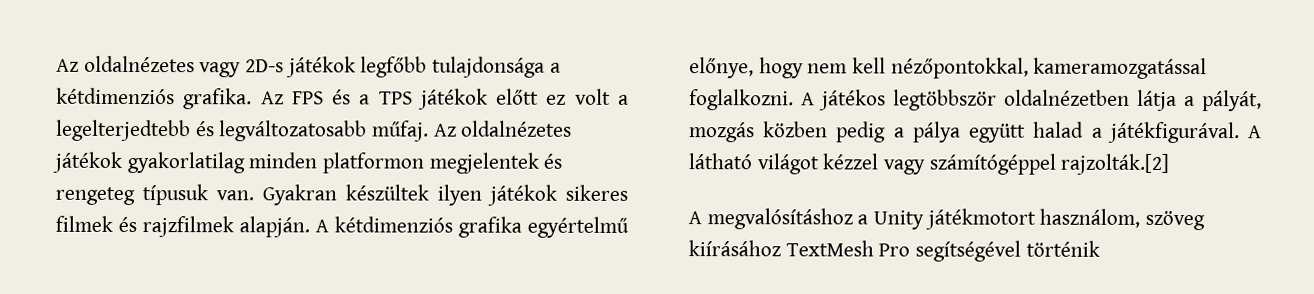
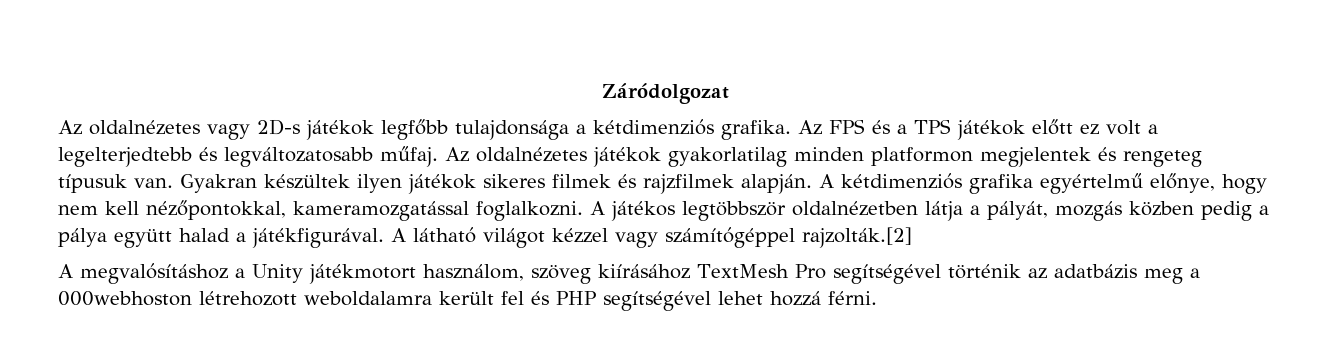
(56, 65) none -> [601,83,729,104] Záródolgozat //
(1100, 248) none -> [1027,264,1200,284] [58,291,877,311] az adatbázis meg a 000webhoston létrehozott weboldalamra került fel és PHP segítségével lehet hozzá férni.

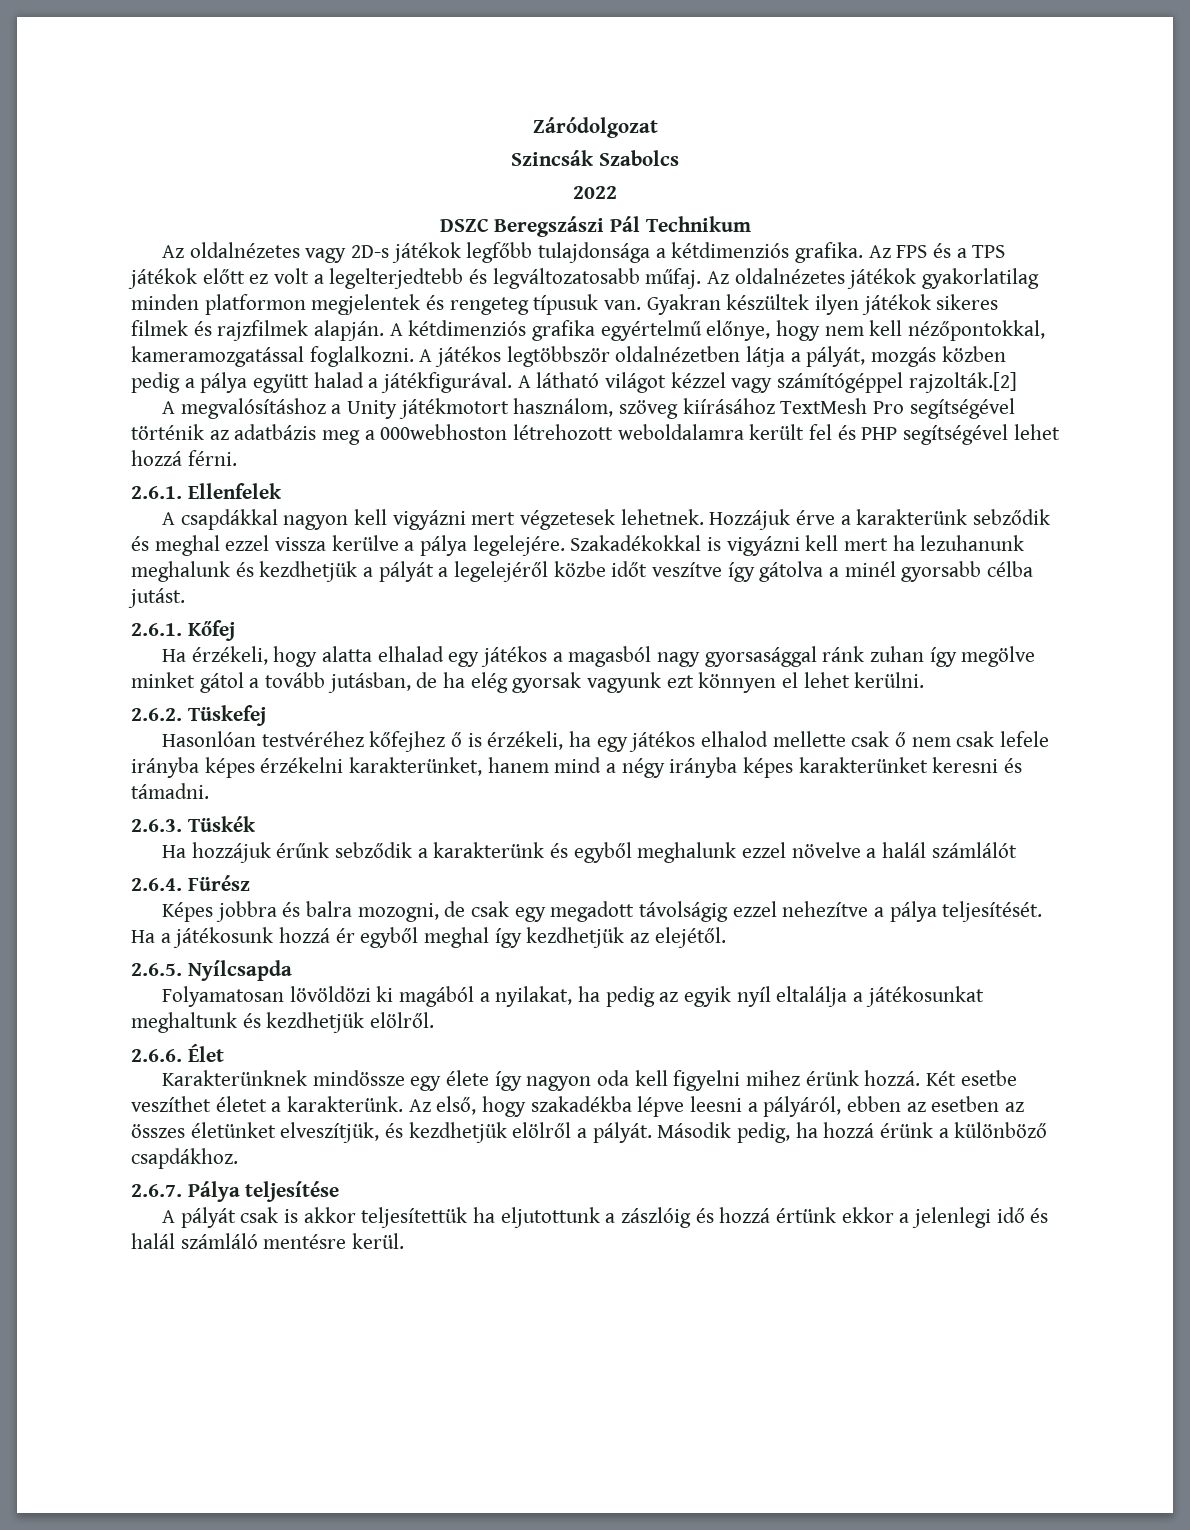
(729, 93) none -> [511,150,679,166] [573,186,617,199] [439,216,751,237] // Szincsák Szabolcs // 2022 // DSZC Beregszászi Pál Technikum
(877, 298) none -> [131,483,282,499] [161,509,1050,530] [131,535,1025,556] [131,561,1034,582] [128,588,185,608] [131,620,235,641] [161,646,1036,667] [131,672,925,693] [131,705,266,726] [161,731,1049,752] [131,757,1023,778] [131,783,209,799] [131,816,256,832] [161,842,1017,863] [131,875,250,891] [161,901,1043,922] [131,927,726,948] [131,960,292,981] [161,986,984,1007] [131,1012,435,1033] [131,1043,224,1062] [161,1070,1017,1091] [131,1096,1025,1117] [131,1122,1048,1143] [131,1148,238,1169] [131,1181,340,1202] [161,1207,1049,1228] [131,1233,405,1249] // 2.6.1. Ellenfelek // A csapdákkal nagyon kell vigyázni mert végzetesek lehetnek. Hozzájuk érve a karakterünk sebződik és meghal ezzel vissza kerülve a pálya legelejére. Szakadékokkal is vigyázni kell mert ha lezuhanunk meghalunk és kezdhetjük a pályát a legelejéről közbe időt veszítve így gátolva a minél gyorsabb célba jutást. // 2.6.1. Kőfej // Ha érzékeli, hogy alatta elhalad egy játékos a magasból nagy gyorsasággal ránk zuhan így megölve minket gátol a tovább jutásban, de ha elég gyorsak vagyunk ezt könnyen el lehet kerülni. // 2.6.2. Tüskefej // Hasonlóan testvéréhez kőfejhez ő is érzékeli, ha egy játékos elhalod mellette csak ő nem csak lefele irányba képes érzékelni karakterünket, hanem mind a négy irányba képes karakterünket keresni és támadni. // 2.6.3. Tüskék // Ha hozzájuk érűnk sebződik a karakterünk és egyből meghalunk ezzel növelve a halál számlálót // 2.6.4. Fürész // Képes jobbra és balra mozogni, de csak egy megadott távolságig ezzel nehezítve a pálya teljesítését. Ha a játékosunk hozzá ér egyből meghal így kezdhetjük az elejétől. // 2.6.5. Nyílcsapda // Folyamatosan lövöldözi ki magából a nyilakat, ha pedig az egyik nyíl eltalálja a játékosunkat meghaltunk és kezdhetjük elölről. // 2.6.6. Élet // Karakterünknek mindössze egy élete így nagyon oda kell figyelni mihez érünk hozzá. Két esetbe veszíthet életet a karakterünk. Az első, hogy szakadékba lépve leesni a pályáról, ebben az esetben az összes életünket elveszítjük, és kezdhetjük elölről a pályát. Második pedig, ha hozzá érünk a különböző csapdákhoz. // 2.6.7. Pálya teljesítése // A pályát csak is akkor teljesítettük ha eljutottunk a zászlóig és hozzá értünk ekkor a jelenlegi idő és halál számláló mentésre kerül.

